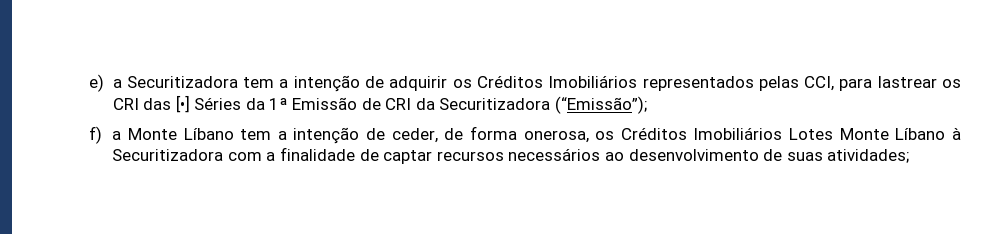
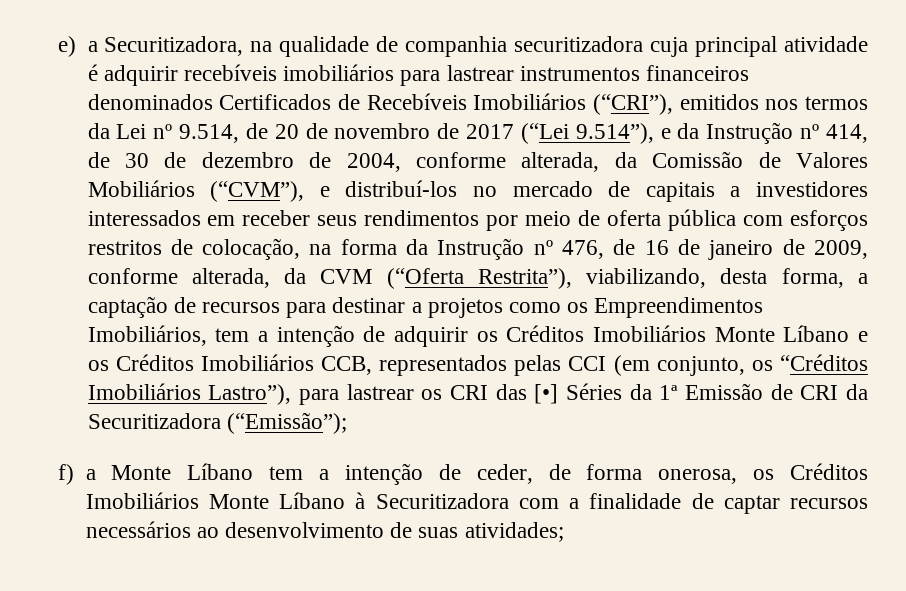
[126,76,238,88] Securitizadora -> [104,36,868,57] [87,64,749,86] [87,93,868,115] [87,122,868,144] [87,151,868,172] [87,180,868,202] [87,209,869,231] [87,238,868,260] [87,268,868,289] [87,296,764,318] [87,325,207,346] Securitizadora, na qualidade de companhia securitizadora cuja principal atividade é adquirir recebíveis imobiliários para lastrear instrumentos financeiros denominados Certificados de Recebíveis Imobiliários (“CRI”), emitidos nos termos da Lei nº 9.514, de 20 de novembro de 2017 (“Lei 9.514”), e da Instrução nº 414, de 30 de dezembro de 2004, conforme alterada, da Comissão de Valores Mobiliários (“CVM”), e distribuí-los no mercado de capitais a investidores interessados em receber seus rendimentos por meio de oferta pública com esforços restritos de colocação, na forma da Instrução nº 476, de 16 de janeiro de 2009, conforme alterada, da CVM (“Oferta Restrita”), viabilizando, desta forma, a captação de recursos para destinar a projetos como os Empreendimentos Imobiliários,
[642,76,835,91] representados pelas CCI, -> [714,325,868,342] [87,354,868,376] [87,383,292,405] Monte Líbano e os Créditos Imobiliários CCB, representados pelas CCI (em conjunto, os “Créditos Imobiliários Lastro”),
[789,128,834,140] Lotes -> (199, 500) none

